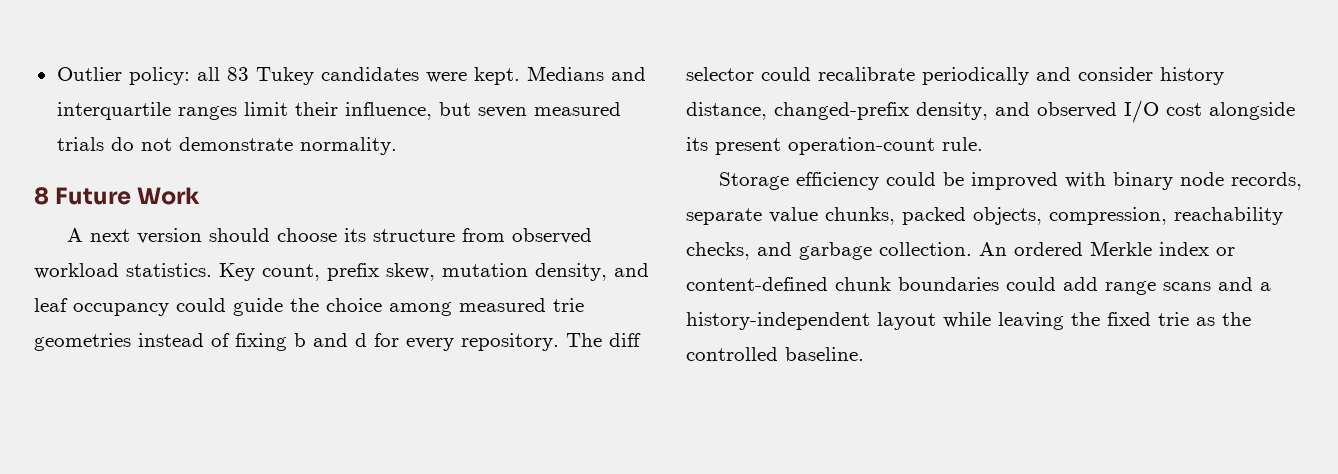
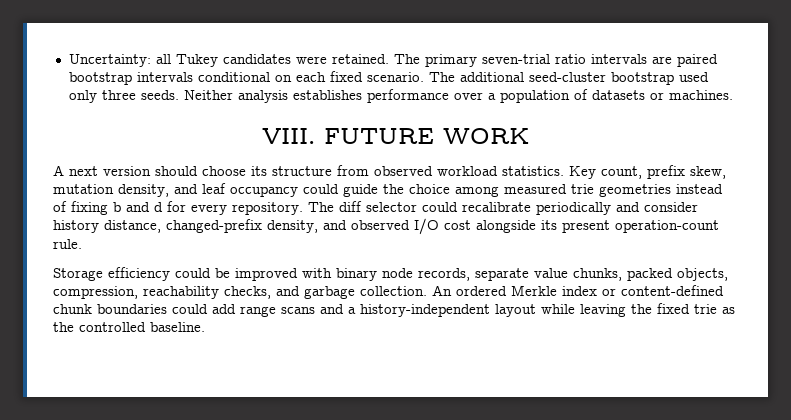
[56,66,646,85] [56,102,621,120] [56,137,397,155] [34,187,201,205] Outlier policy: all 83 Tukey candidates were kept. Medians and interquartile ranges limit their influence, but seven measured trials do not demonstrate normality. // 8 Future Work -> [68,54,718,67] [68,71,709,85] [68,89,733,103] [262,128,529,144] Uncertainty: all Tukey candidates were retained. The primary seven-trial ratio intervals are paired bootstrap intervals conditional on each fixed scenario. The additional seed-cluster bootstrap used only three seeds. Neither analysis establishes performance over a population of datasets or machines. // VIII. FUTURE WORK

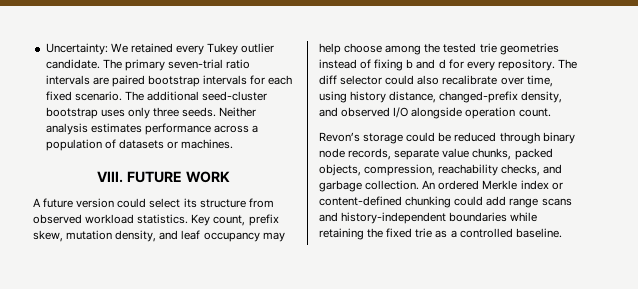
[155,54,389,67] all Tukey candidates were retained. -> [110,43,275,55] [45,59,100,69] We retained every Tukey outlier candidate.
[197,72,292,82] conditional on -> [250,75,266,85] for
[678,72,709,82] used -> [100,109,125,117] uses
[292,89,483,103] establishes performance over -> [90,123,249,135] estimates performance across
[69,166,246,176] next version should choose -> [43,198,181,208] future version could select
[303,184,567,197] could guide the choice among measured -> [262,232,285,242] [319,43,477,55] may help choose among the tested
[462,202,698,215] recalibrate periodically and consider -> [417,75,553,87] [319,91,347,103] also recalibrate over time, using
[444,220,719,233] [53,239,82,249] [53,267,332,281] cost alongside its present operation-count rule. // Storage efficiency could be improved with -> [411,107,551,119] [319,132,540,144] alongside operation count. // Revon’s storage could be reduced through
[53,304,167,314] chunk boundaries -> [405,196,452,208] chunking
[348,304,626,317] a history-independent layout while leaving -> [341,212,538,224] [319,228,364,240] history-independent boundaries while retaining
[53,322,74,332] the -> [450,230,457,238] a

